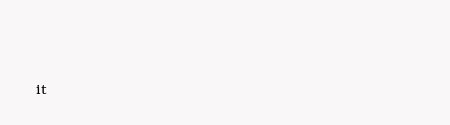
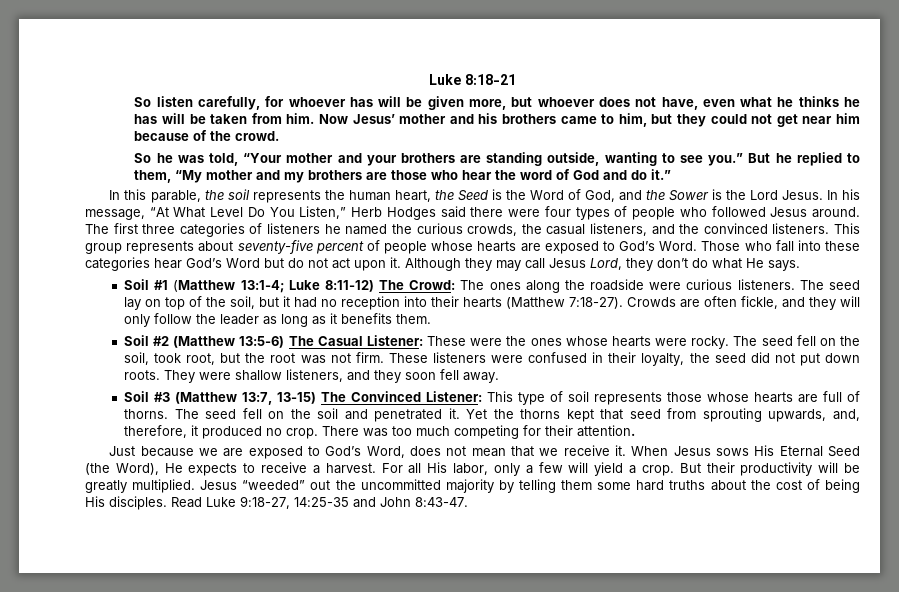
[36,85,47,94] it -> [429,74,516,85] [134,96,861,110] [134,113,861,127] [134,130,280,141] [134,152,860,166] [134,169,672,183] [109,189,860,203] [85,206,860,220] [85,223,860,237] [85,240,860,254] [85,257,800,271] [123,279,861,293] [123,296,861,310] [123,313,431,327] [123,335,860,349] [123,352,860,366] [123,369,499,383] [123,391,861,405] [123,408,860,422] [123,425,635,439] [109,445,860,459] [85,462,861,476] [85,479,860,493] [85,496,468,510] Luke 8:18-21 // So listen carefully, for whoever has will be given more, but whoever does not have, even what he thinks he has will be taken from him. Now Jesus’ mother and his brothers came to him, but they could not get near him because of the crowd. // So he was told, “Your mother and your brothers are standing outside, wanting to see you.” But he replied to them, “My mother and my brothers are those who hear the word of God and do it.” // In this parable, the soil represents the human heart, the Seed is the Word of God, and the Sower is the Lord Jesus. In his message, “At What Level Do You Listen,” Herb Hodges said there were four types of people who followed Jesus around. The first three categories of listeners he named the curious crowds, the casual listeners, and the convinced listeners. This group represents about seventy-five percent of people whose hearts are exposed to God’s Word. Those who fall into these categories hear God’s Word but do not act upon it. Although they may call Jesus Lord, they don’t do what He says. // Soil #1 (Matthew 13:1-4; Luke 8:11-12) The Crowd: The ones along the roadside were curious listeners. The seed lay on top of the soil, but it had no reception into their hearts (Matthew 7:18-27). Crowds are often fickle, and they will only follow the leader as long as it benefits them. // Soil #2 (Matthew 13:5-6) The Casual Listener: These were the ones whose hearts were rocky. The seed fell on the soil, took root, but the root was not firm. These listeners were confused in their loyalty, the seed did not put down roots. They were shallow listeners, and they soon fell away. // Soil #3 (Matthew 13:7, 13-15) The Convinced Listener: This type of soil represents those whose hearts are full of thorns. The seed fell on the soil and penetrated it. Yet the thorns kept that seed from sprouting upwards, and, therefore, it produced no crop. There was too much competing for their attention. // Just because we are exposed to God’s Word, does not mean that we receive it. When Jesus sows His Eternal Seed (the Word), He expects to receive a harvest. For all His labor, only a few will yield a crop. But their productivity will be greatly multiplied. Jesus “weeded” out the uncommitted majority by telling them some hard truths about the cost of being His disciples. Read Luke 9:18-27, 14:25-35 and John 8:43-47.

